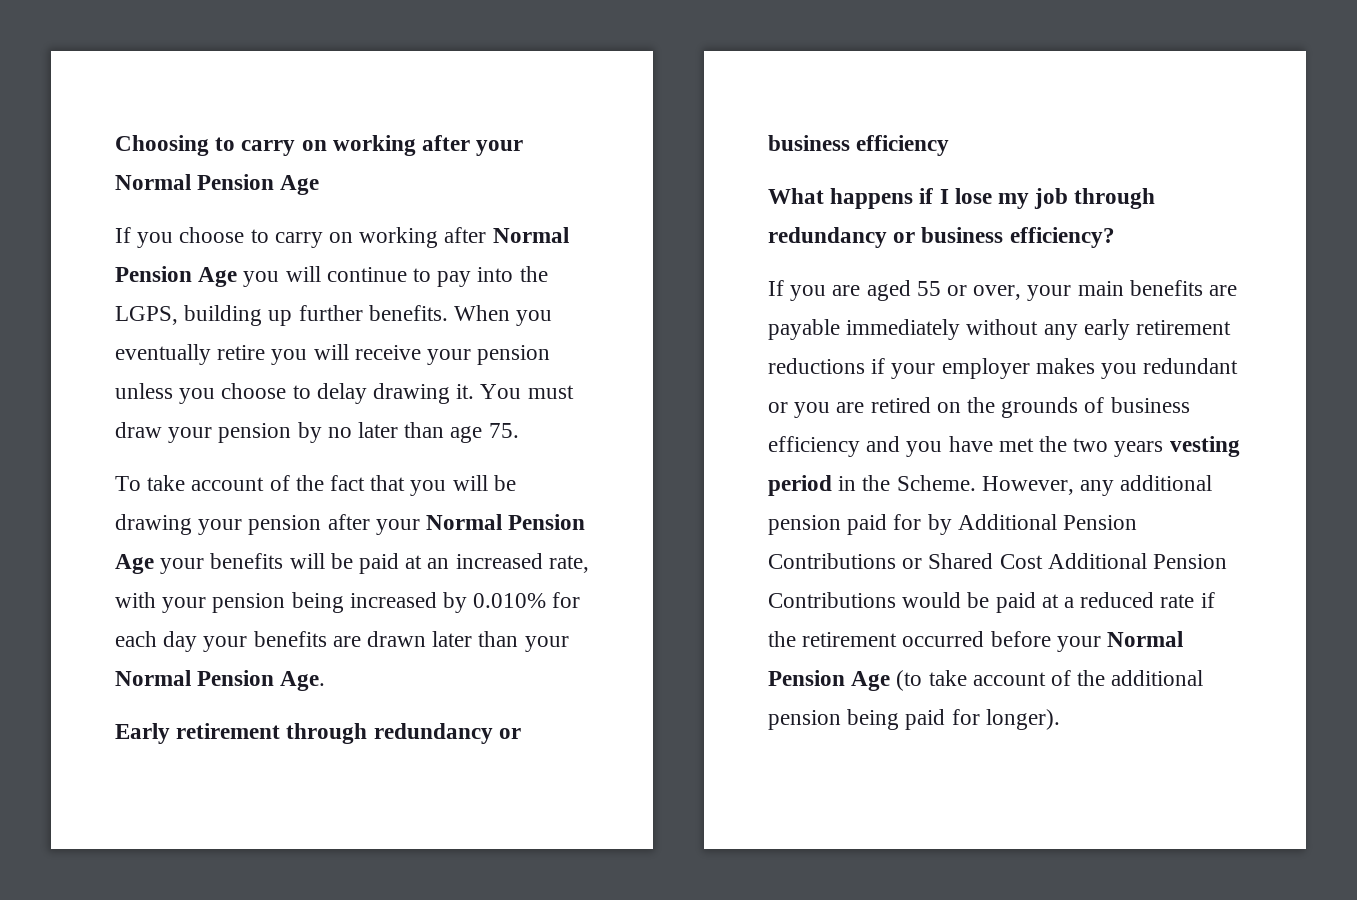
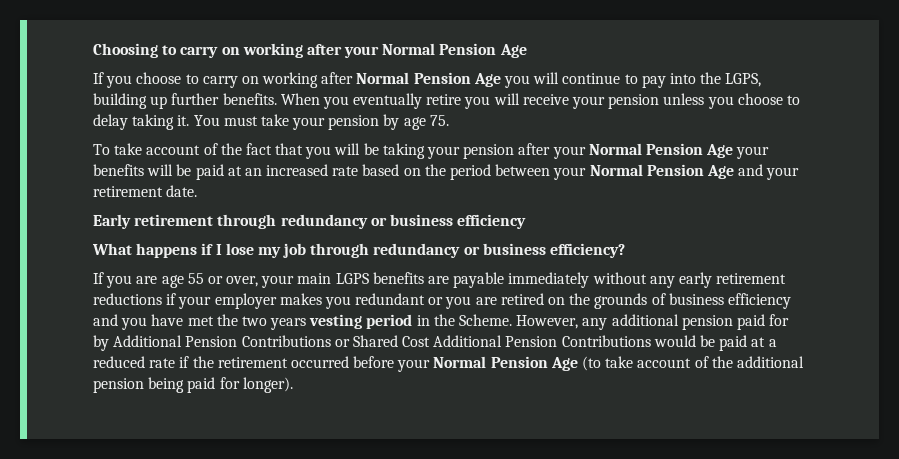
[373,383,451,404] drawing -> [132,114,175,130] taking
[115,422,162,438] draw -> [260,114,289,126] take
[327,422,445,438] no later than -> (400, 122) none
[115,514,192,535] drawing -> [382,143,425,159] taking
[548,555,589,573] [115,592,581,613] [115,631,569,652] [115,670,326,691] rate, with your pension being increased by 0.010% for each day your benefits are drawn later than your Normal Pension Age. -> [332,164,800,180] [93,185,198,197] rate based on the period between your Normal Pension Age and your retirement date.
[866,280,911,301] aged -> [161,275,184,288] age
(1124, 288) none -> [335,273,369,284] LGPS

